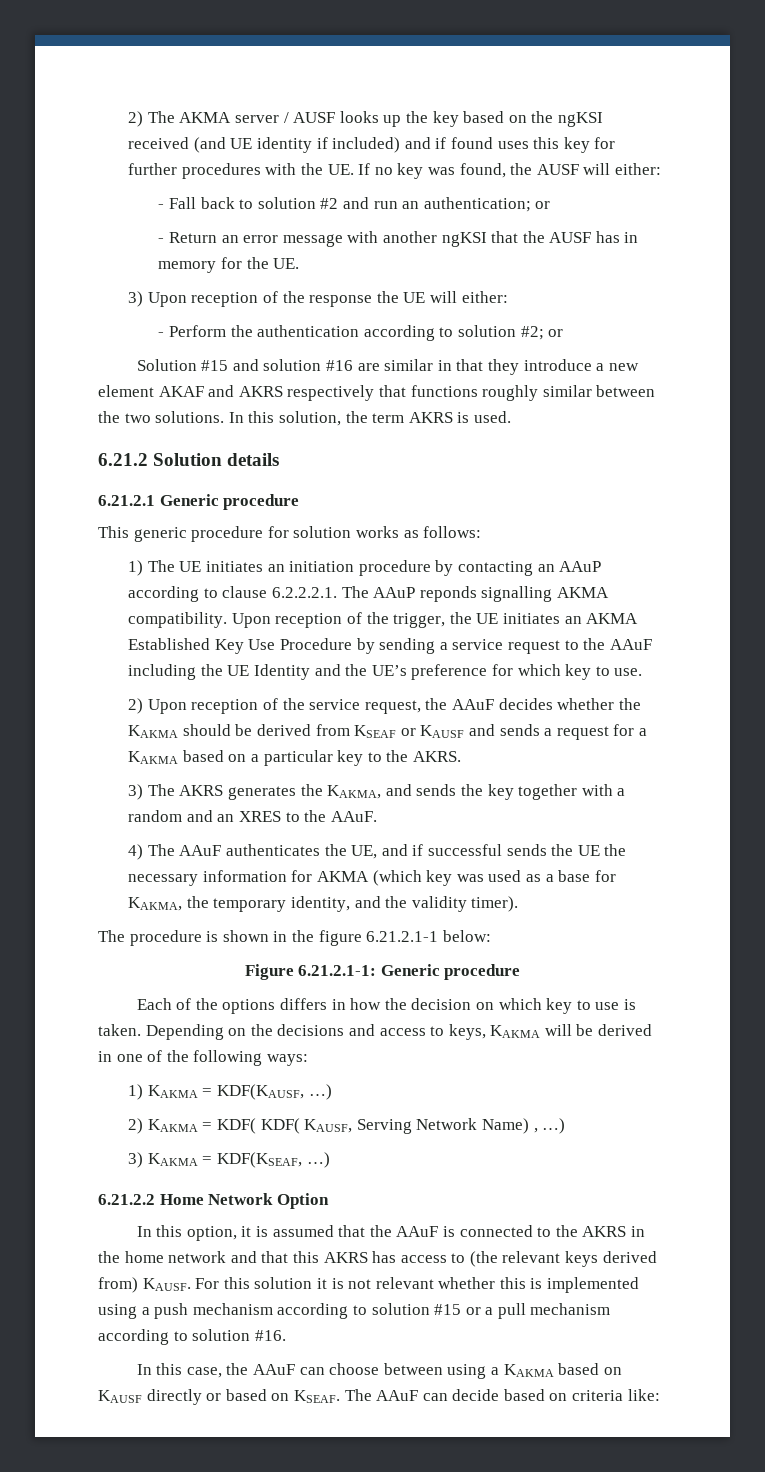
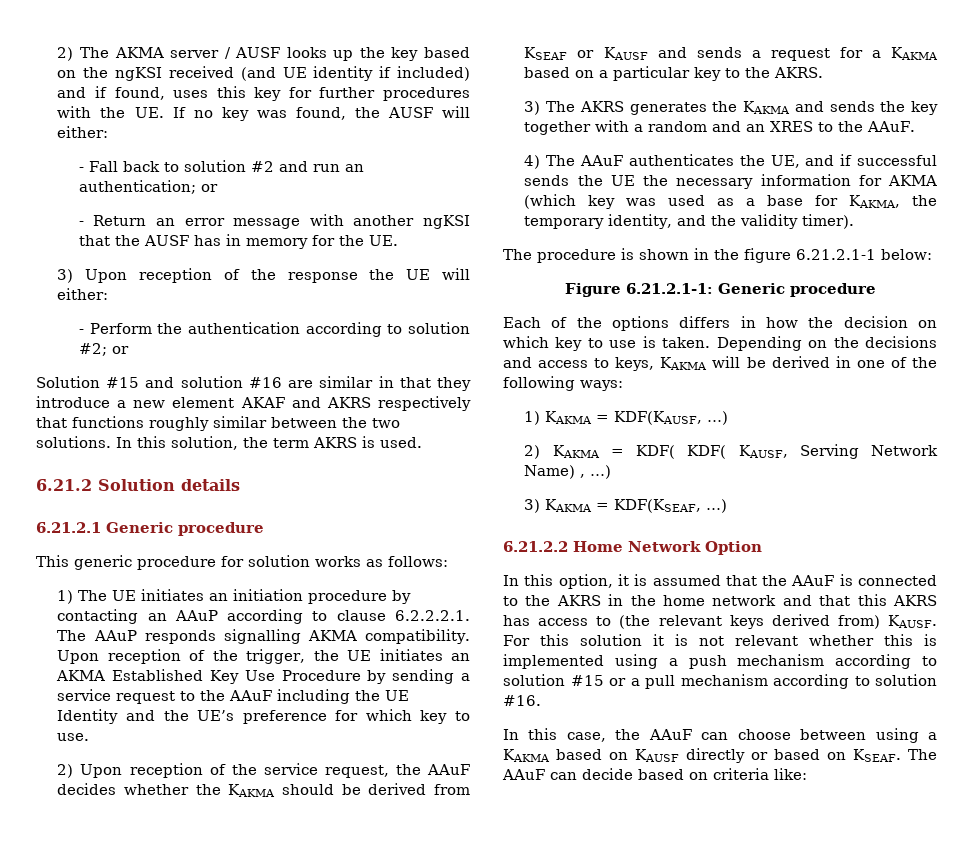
[450,137,493,149] found -> [114,87,165,100] found,
[419,586,477,602] reponds -> [144,630,216,644] responds
[327,785,382,799] KAKMA, -> [743,101,791,114] KAKMA

